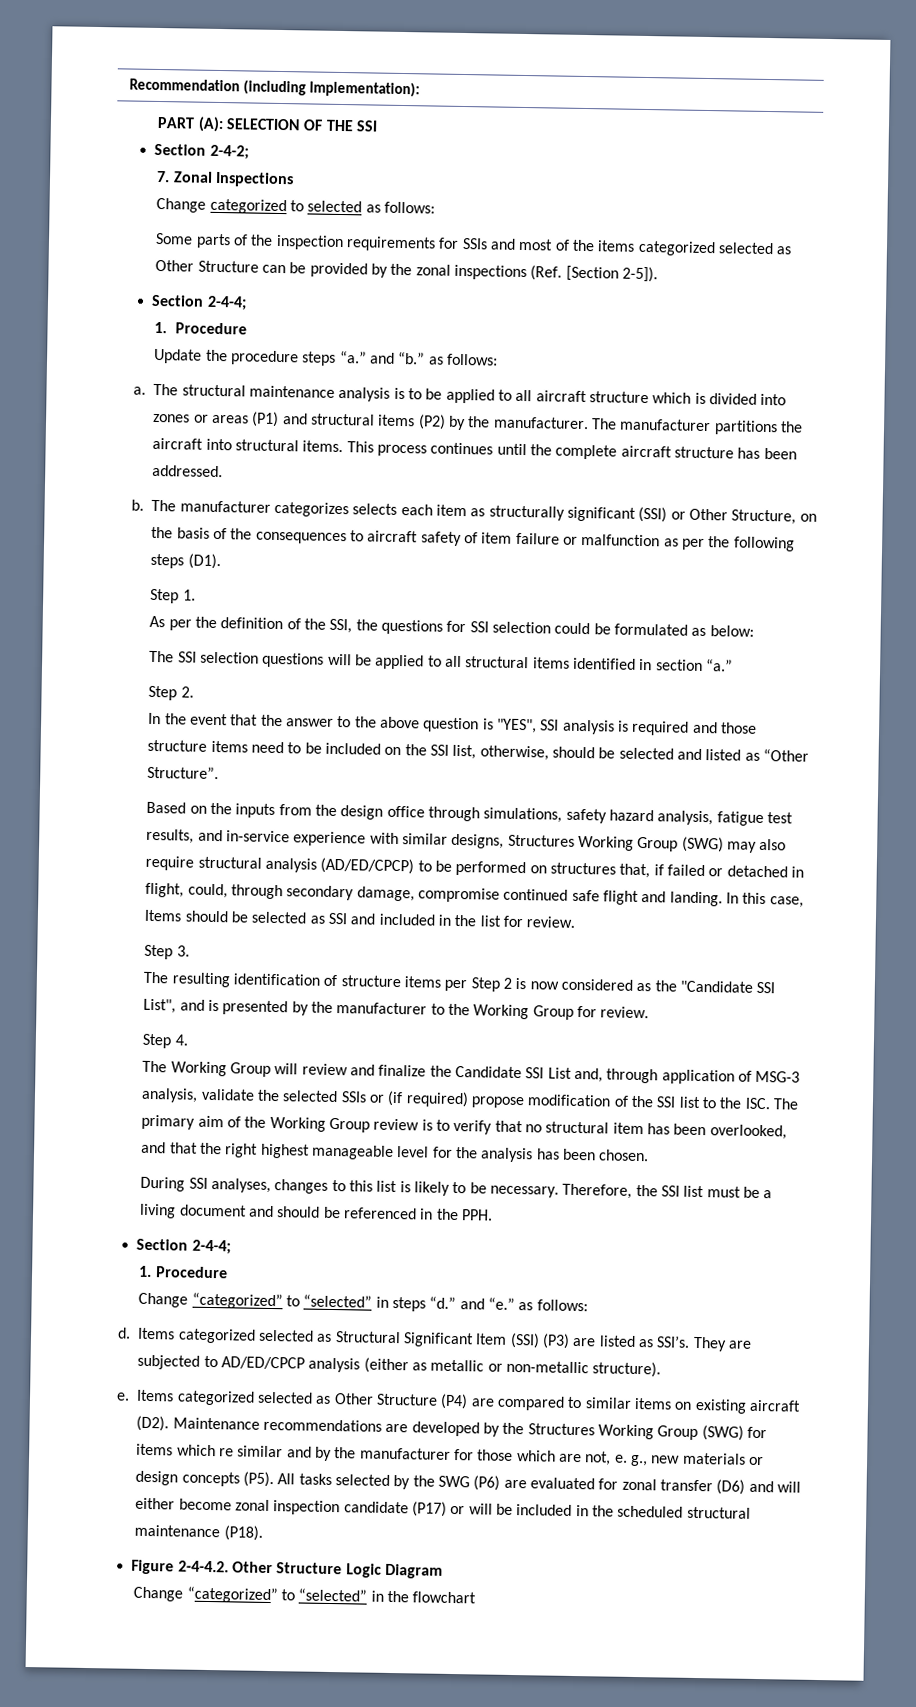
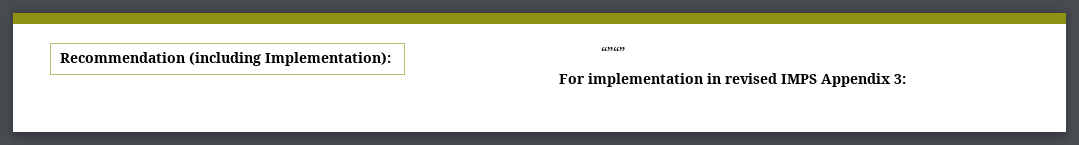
[157,116,379,133] [154,143,249,160] [156,170,295,188] [156,197,436,215] [155,232,793,257] [155,259,658,283] [151,294,247,311] [154,321,248,335] [154,348,499,366] [132,383,787,406] [153,411,803,436] [152,437,797,460] [152,464,224,478] [130,499,817,525] [151,526,795,552] [150,553,221,570] [150,588,196,604] [149,615,754,637] [149,650,733,672] [148,685,194,701] [148,712,757,736] [147,739,809,762] [147,765,220,780] [146,801,793,827] [146,828,787,853] [145,855,804,879] [145,882,804,908] [144,909,576,928] [144,944,190,960] [143,971,776,994] [143,998,650,1020] [142,1033,188,1049] [142,1060,801,1085] [141,1087,799,1110] [141,1114,787,1140] [141,1141,650,1163] [140,1176,773,1199] [139,1203,494,1221] [136,1238,231,1255] [139,1265,228,1279] [138,1292,588,1312] [116,1327,752,1352] [137,1354,662,1378] [115,1389,801,1414] [136,1415,767,1441] [136,1443,764,1467] [135,1470,801,1495] [135,1497,751,1519] [134,1524,263,1541] [131,1559,443,1579] [133,1586,477,1604] PART (A): SELECTION OF THE SSI // Section 2-4-2; // 7. Zonal Inspections // Change categorized to selected as follows: // Some parts of the inspection requirements for SSIs and most of the items categorized selected as Other Structure can be provided by the zonal inspections (Ref. [Section 2-5]). // Section 2-4-4; // 1. Procedure // Update the procedure steps “a.” and “b.” as follows: // a. The structural maintenance analysis is to be applied to all aircraft structure which is divided into zones or areas (P1) and structural items (P2) by the manufacturer. The manufacturer partitions the aircraft into structural items. This process continues until the complete aircraft structure has been addressed. // b. The manufacturer categorizes selects each item as structurally significant (SSI) or Other Structure, on the basis of the consequences to aircraft safety of item failure or malfunction as per the following steps (D1). // Step 1. // As per the definition of the SSI, the questions for SSI selection could be formulated as below: // The SSI selection questions will be applied to all structural items identified in section “a.” // Step 2. // In the event that the answer to the above question is "YES", SSI analysis is required and those structure items need to be included on the SSI list, otherwise, should be selected and listed as “Other Structure”. // Based on the inputs from the design office through simulations, safety hazard analysis, fatigue test results, and in-service experience with similar designs, Structures Working Group (SWG) may also require structural analysis (AD/ED/CPCP) to be performed on structures that, if failed or detached in flight, could, through secondary damage, compromise continued safe flight and landing. In this case, Items should be selected as SSI and included in the list for review. // Step 3. // The resulting identification of structure items per Step 2 is now considered as the "Candidate SSI List", and is presented by the manufacturer to the Working Group for review. // Step 4. // The Working Group will review and finalize the Candidate SSI List and, through application of MSG-3 analysis, validate the selected SSIs or (if required) propose modification of the SSI list to the ISC. The primary aim of the Working Group review is to verify that no structural item has been overlooked, and that the right highest manageable level for the analysis has been chosen. // During SSI analyses, changes to this list is likely to be necessary. Therefore, the SSI list must be a living document and should be referenced in the PPH. // Section 2-4-4; // 1. Procedure // Change “categorized” to “selected” in steps “d.” and “e.” as follows: // d. Items categorized selected as Structural Significant Item (SSI) (P3) are listed as SSI’s. They are subjected to AD/ED/CPCP analysis (either as metallic or non-metallic structure). // e. Items categorized selected as Other Structure (P4) are compared to similar items on existing aircraft (D2). Maintenance recommendations are developed by the Structures Working Group (SWG) for items which re similar and by the manufacturer for those which are not, e. g., new materials or design concepts (P5). All tasks selected by the SWG (P6) are evaluated for zonal transfer (D6) and will either become zonal inspection candidate (P17) or will be included in the scheduled structural maintenance (P18). // Figure 2-4-4.2. Other Structure Logic Diagram // Change “categorized” to “selected” in the flowchart -> [600,46,625,57] [559,73,906,87] “”“” // For implementation in revised IMPS Appendix 3:

